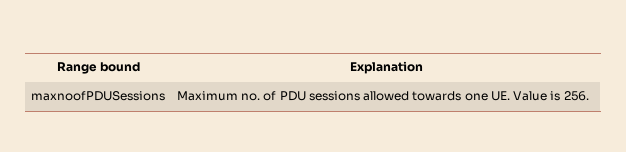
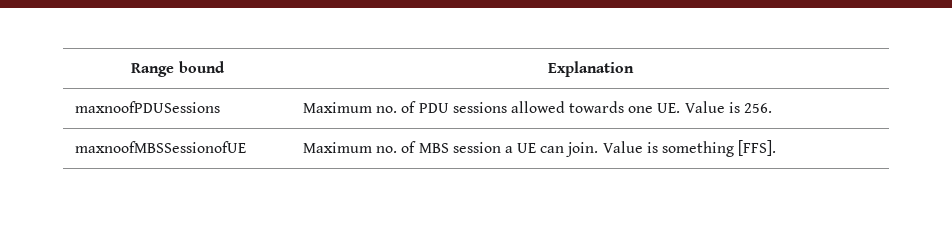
(589, 96) none -> [74,141,246,153] [302,140,777,157] // maxnoofMBSSessionofUE | Maximum no. of MBS session a UE can join. Value is something [FFS].

